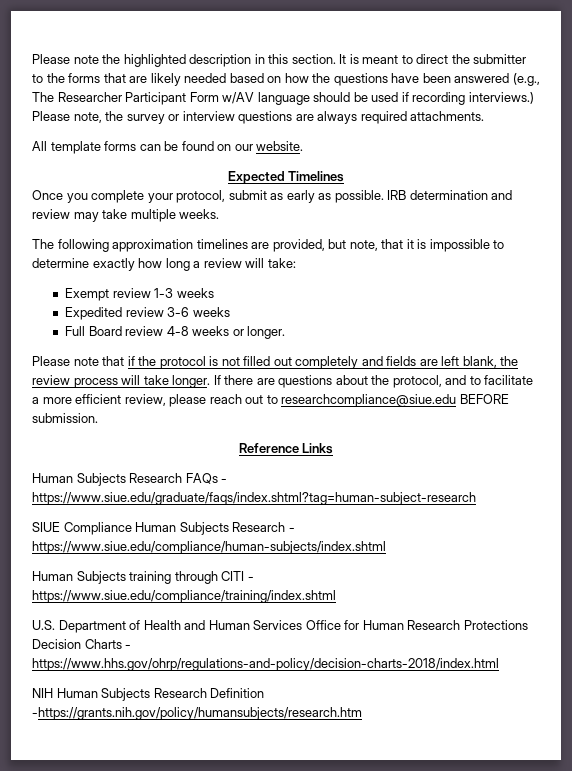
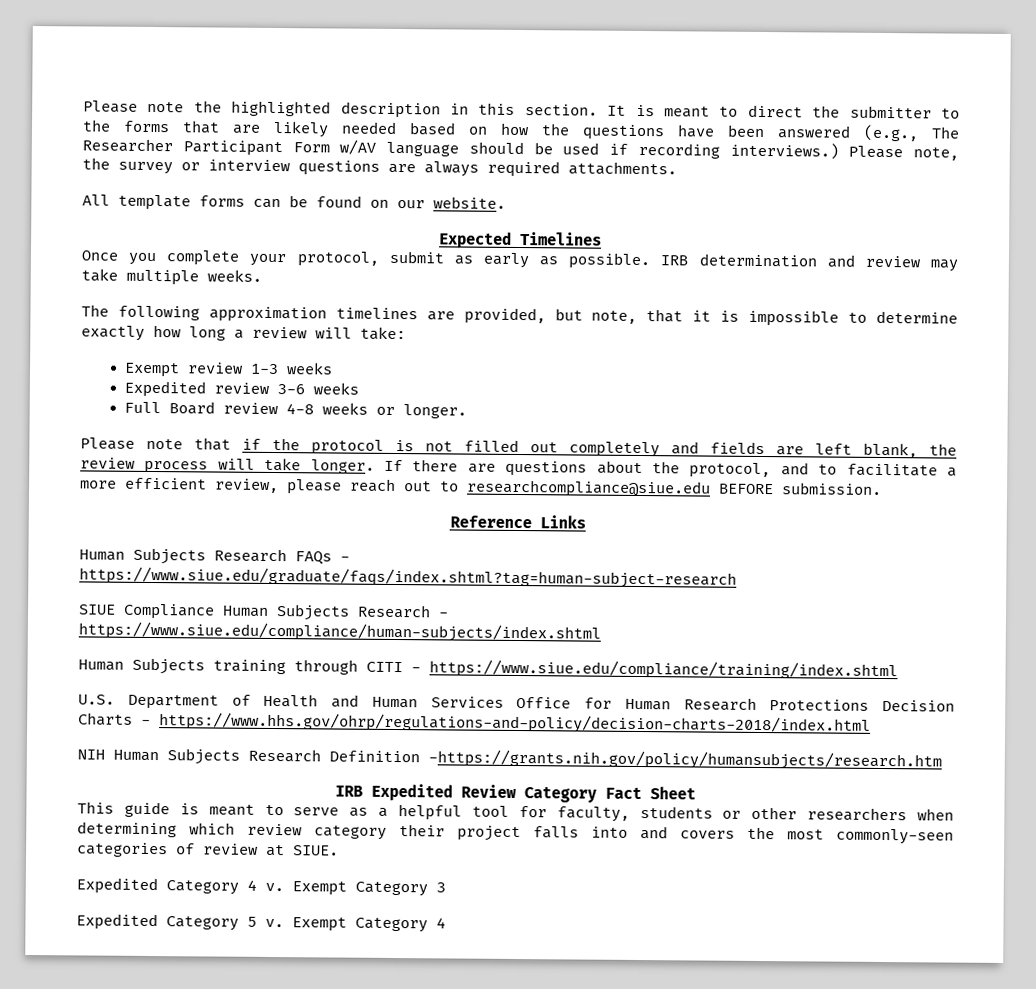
(362, 713) none -> [335,783,696,803] [77,801,954,822] [77,821,954,845] [77,842,339,858] [76,877,446,897] [76,913,446,933] // IRB Expedited Review Category Fact Sheet // This guide is meant to serve as a helpful tool for faculty, students or other researchers when determining which review category their project falls into and covers the most commonly-seen categories of review at SIUE. // Expedited Category 4 v. Exempt Category 3 // Expedited Category 5 v. Exempt Category 4

